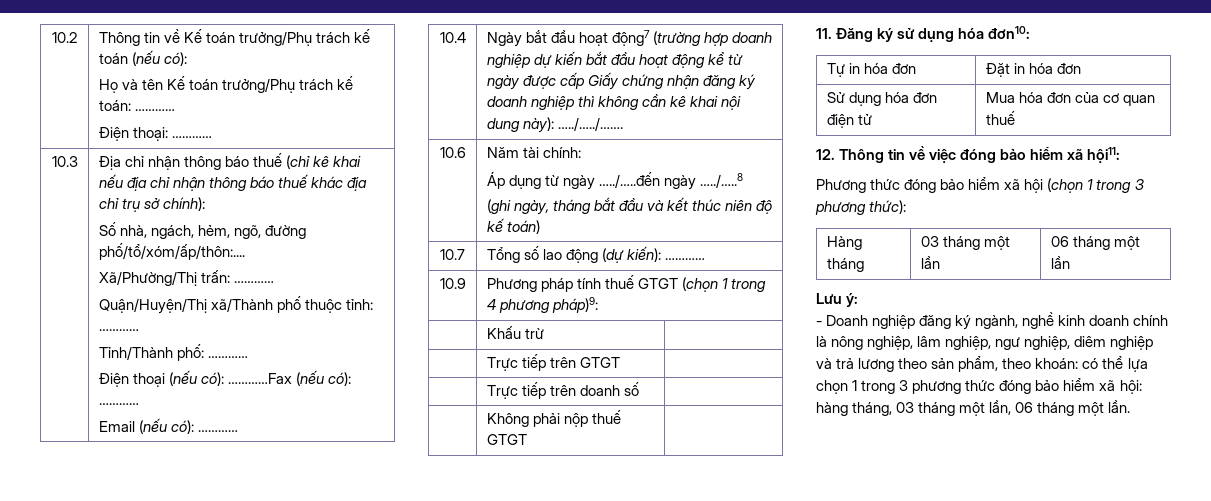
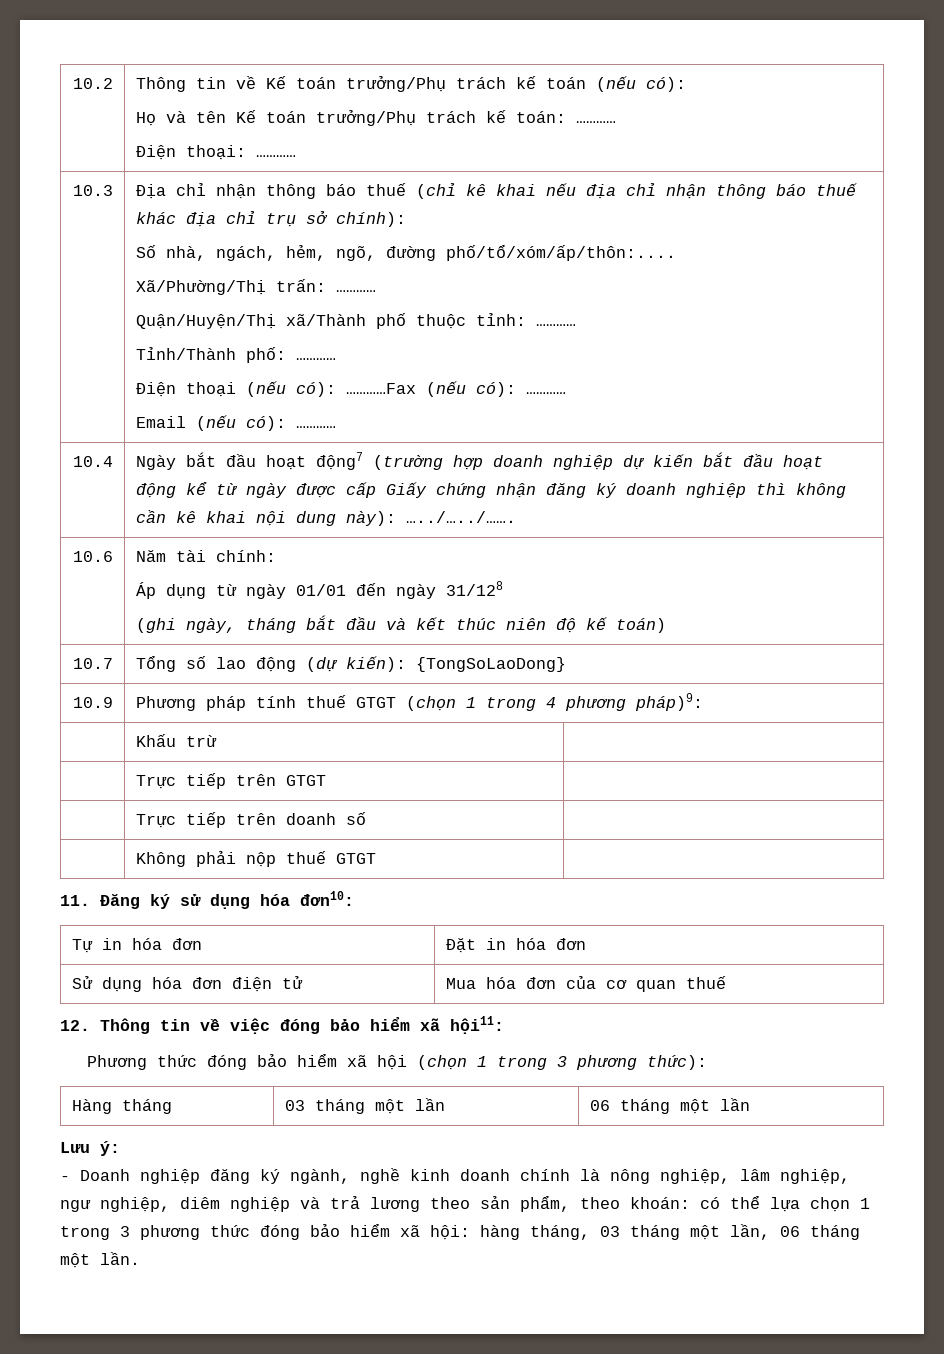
[598,172,743,190] …../…..đến ngày …../…..8 -> [295,581,503,599] 01/01 đến ngày 31/128
[664,258,705,260] ………… -> [415,657,566,672] {TongSoLaoDong}

